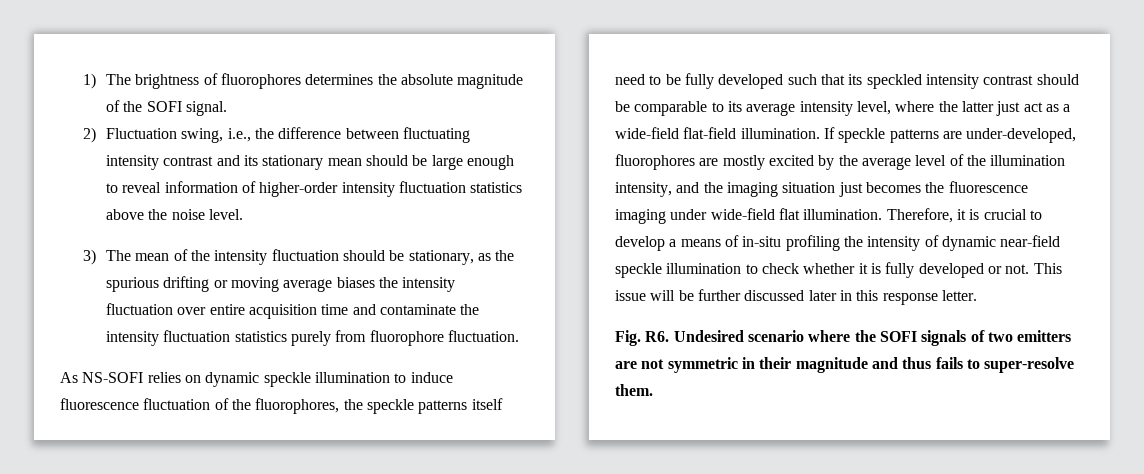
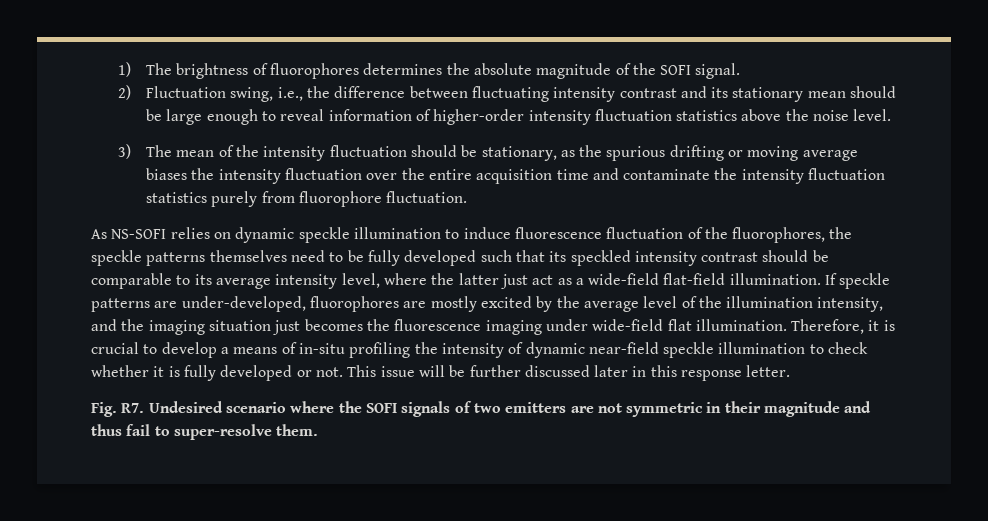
(207, 311) none -> [401,168,425,180] the
[471,398,503,410] itself -> [209,250,287,262] themselves
[645,331,670,342] R6. -> [121,403,145,413] R7.
[935,357,963,369] fails -> [126,424,151,436] fail

